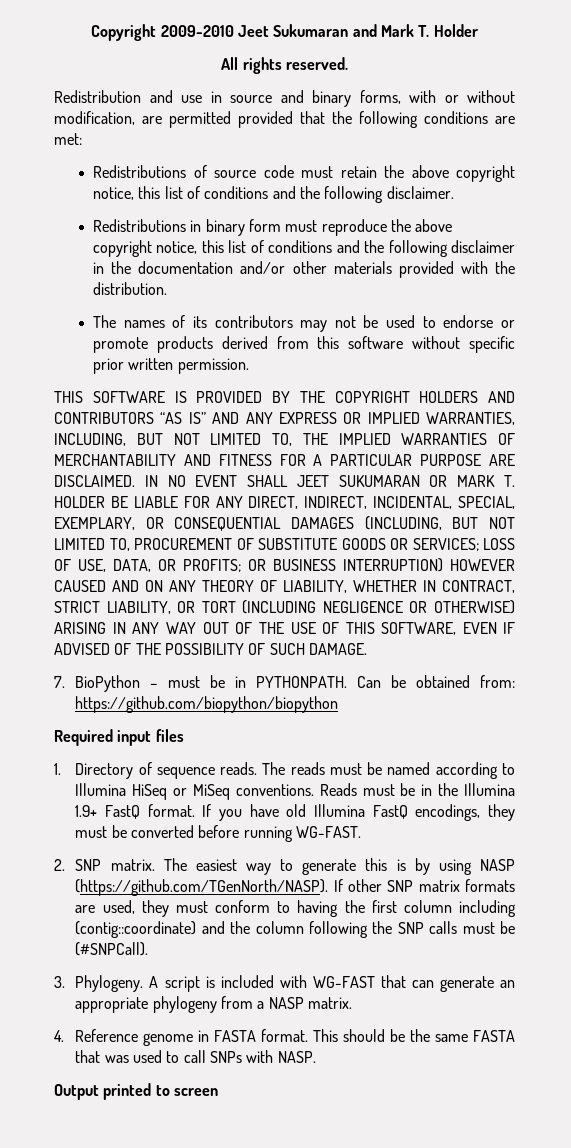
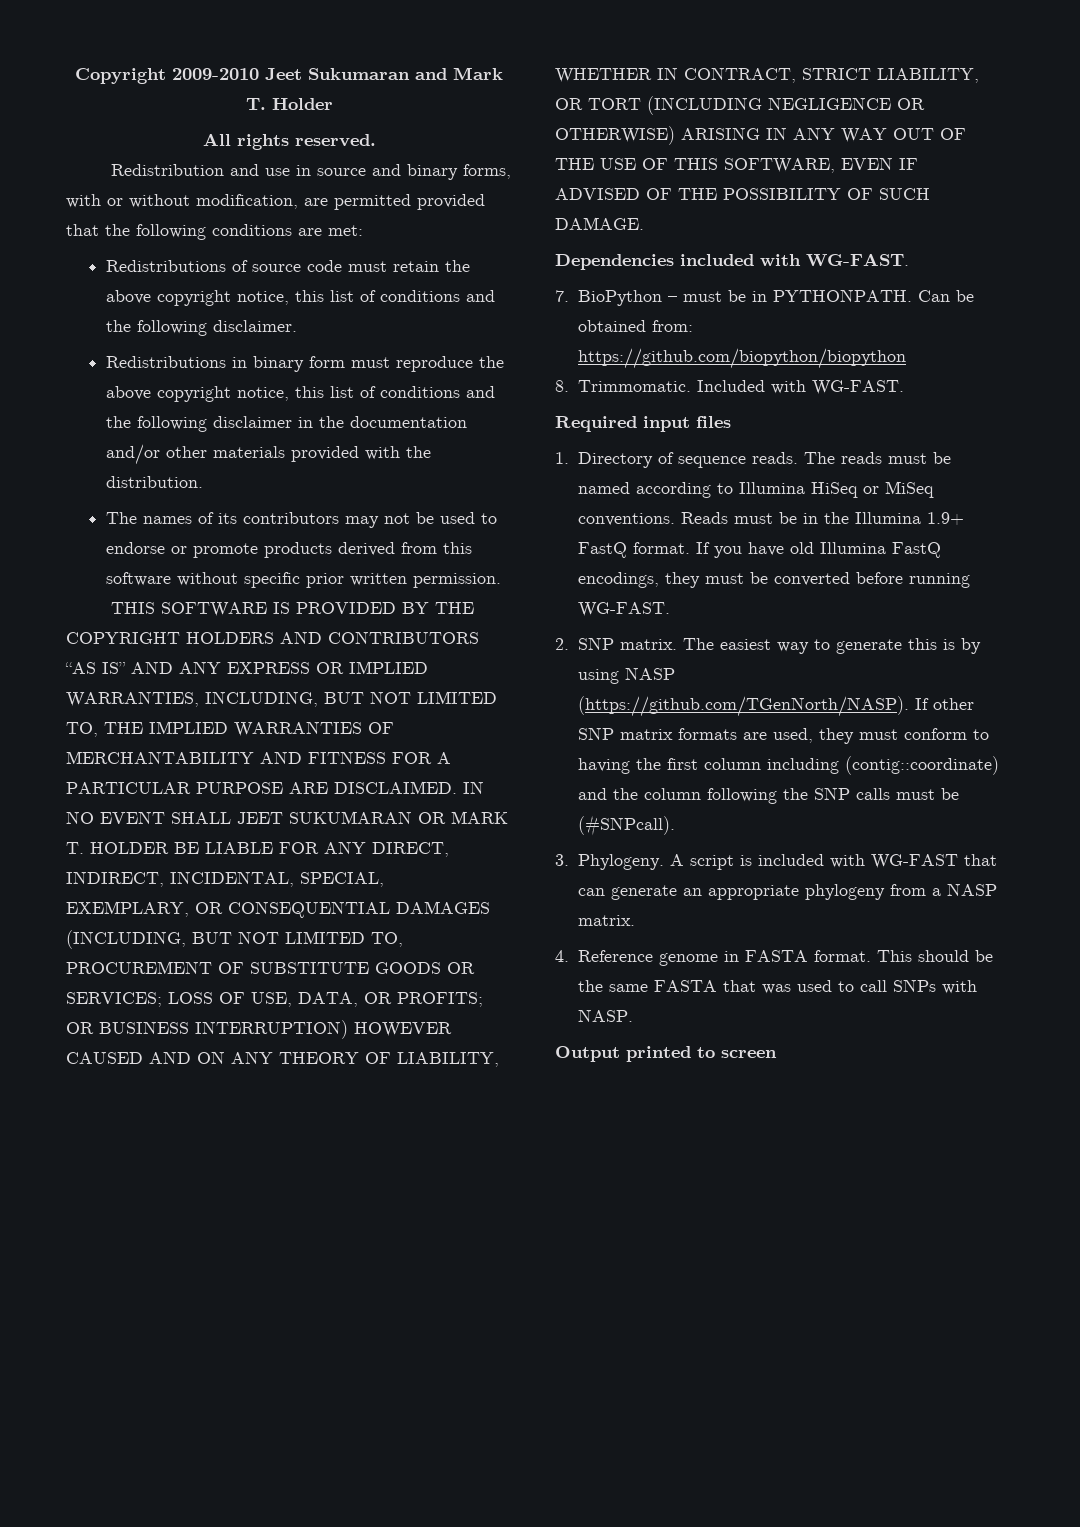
(367, 649) none -> [555,253,909,270] // Dependencies included with WG-FAST.
(339, 704) none -> [555,380,904,395] // 8. Trimmomatic. Included with WG-FAST.
[75,942,149,956] (#SNPCall). -> [577,815,675,836] (#SNPcall).

